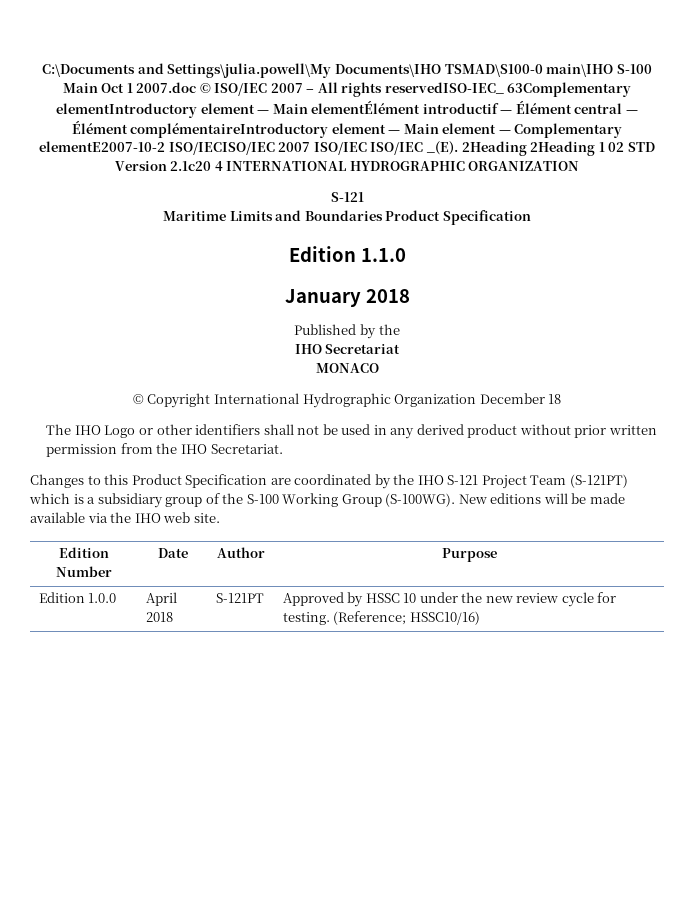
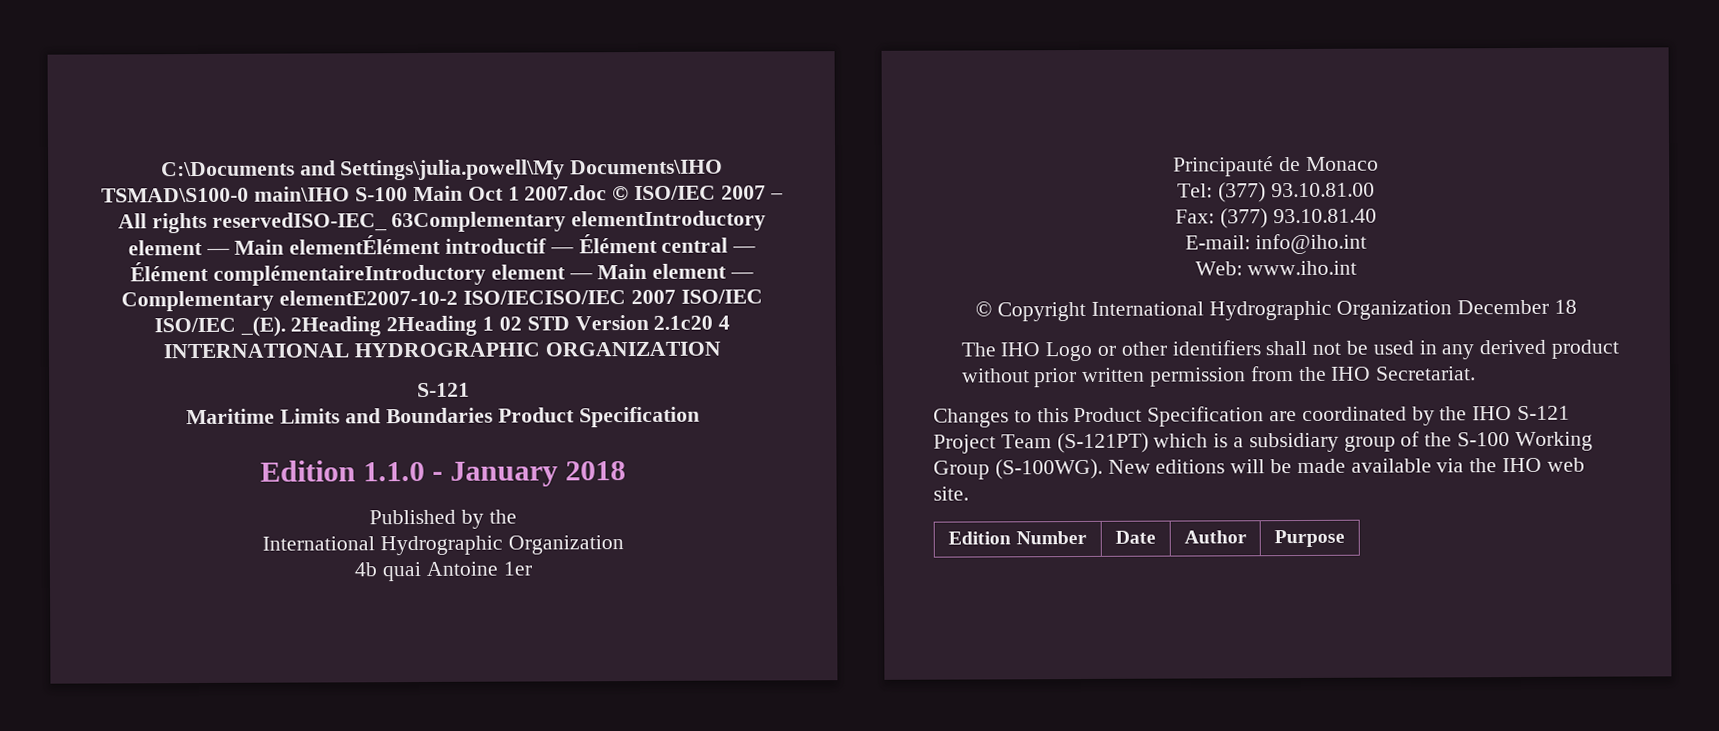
(406, 255) // -> [432,471,444,481] -
[294,344,401,354] [315,363,379,373] IHO Secretariat // MONACO -> [262,535,624,556] [354,561,532,582] [1173,156,1379,177] [1177,182,1375,203] [1175,208,1377,229] [1184,233,1368,255] [1194,260,1358,276] International Hydrographic Organization // 4b quai Antoine 1er // Principauté de Monaco // Tel: (377) 93.10.81.00 // Fax: (377) 93.10.81.40 // E-mail: info@iho.int // Web: www.iho.int
[38,592,117,603] [145,592,177,606] [145,612,173,622] [215,593,264,603] [282,592,617,607] [282,611,480,625] // Edition 1.0.0 | April 2018 | S-121PT | Approved by HSSC 10 under the new review cycle for testing. (Reference; HSSC10/16) -> (1345, 538) none

